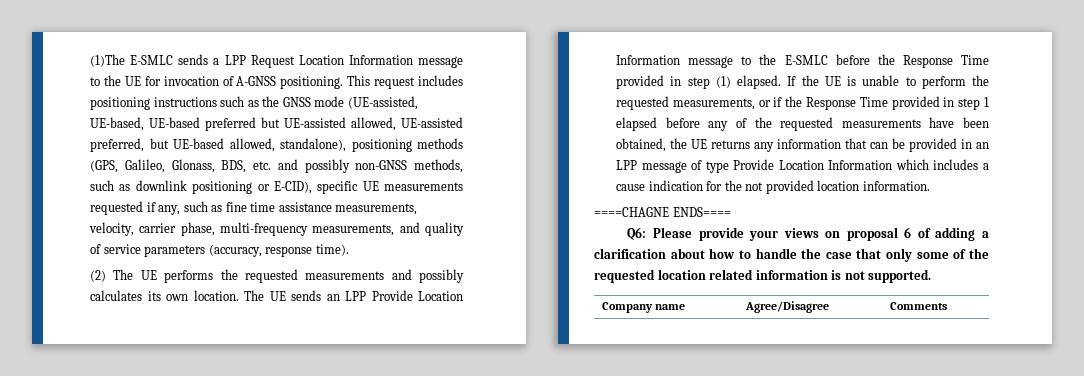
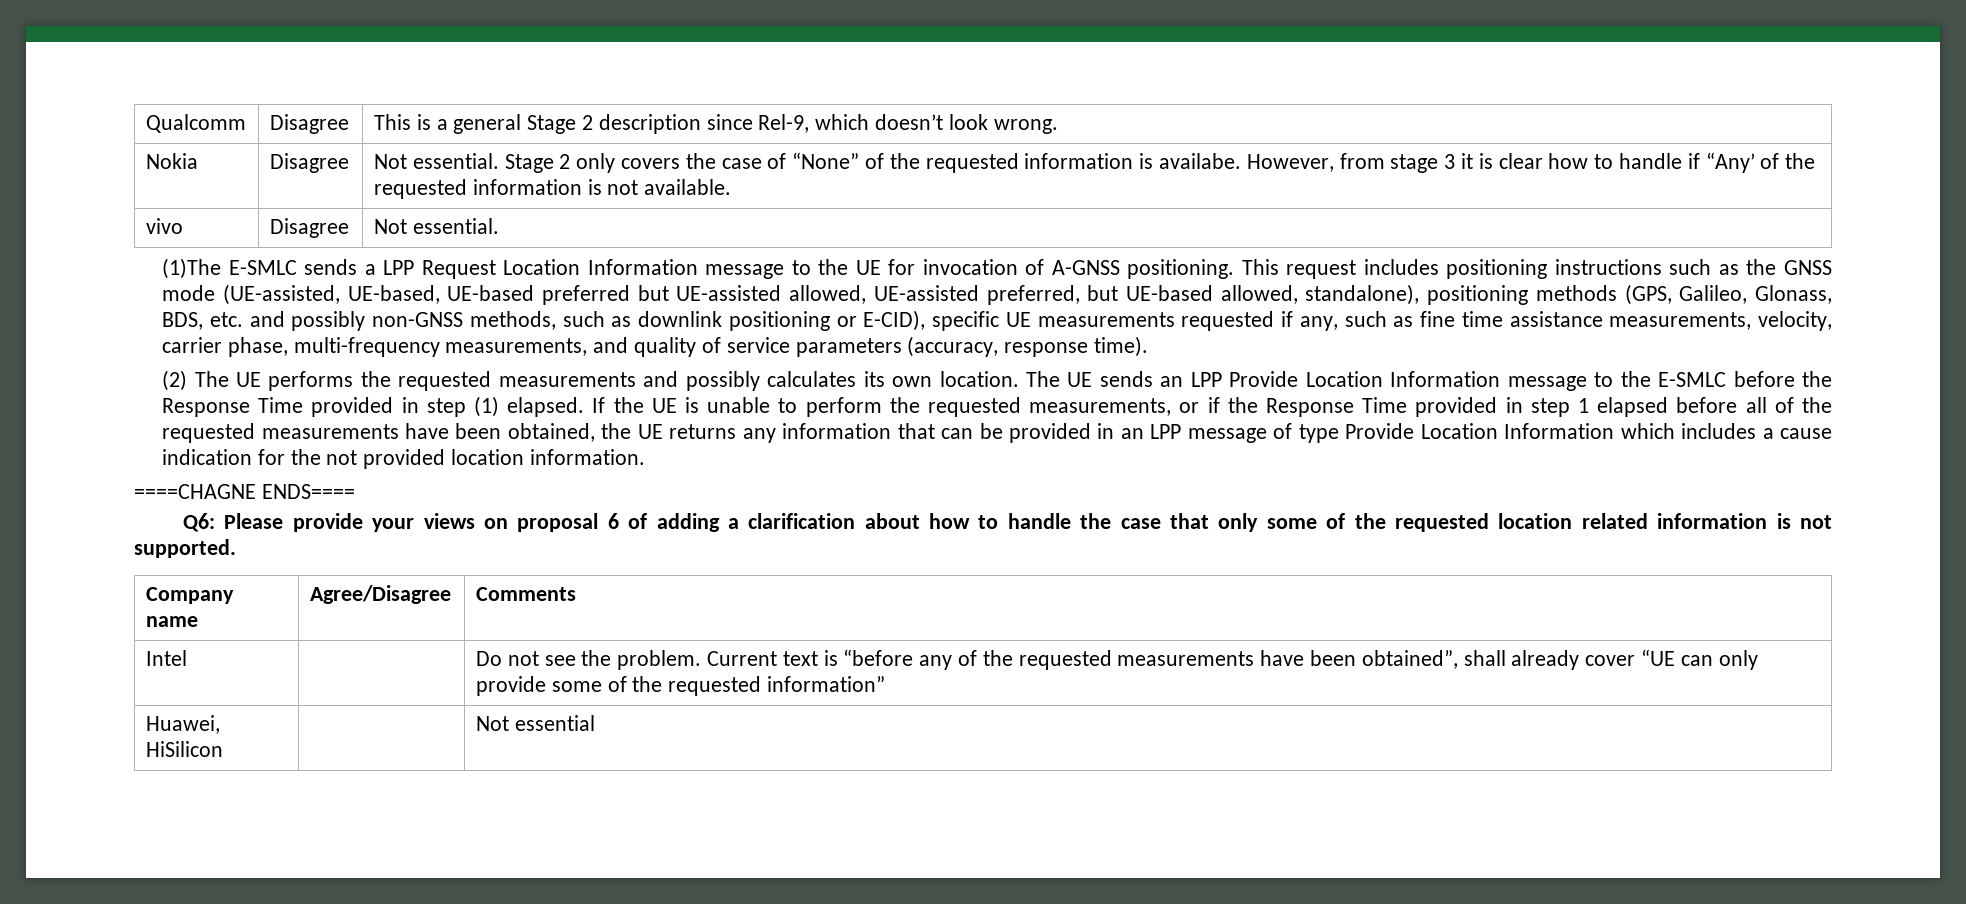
(90, 60) none -> [145,114,246,133] [269,114,349,134] [373,114,1058,134] [145,153,198,169] [269,153,349,173] [373,152,1816,173] [373,179,732,199] [145,218,183,234] [269,218,349,238] [373,218,499,234] Qualcomm | Disagree | This is a general Stage 2 description since Rel-9, which doesn’t look wrong. // Nokia | Disagree | Not essential. Stage 2 only covers the case of “None” of the requested information is availabe. However, from stage 3 it is clear how to handle if “Any’ of the requested information is not available. // vivo | Disagree | Not essential. //
[708,121,729,131] any -> [1745,397,1767,413] all
(947, 306) none -> [145,650,187,666] [475,649,1758,670] [475,676,885,696] [145,715,220,734] [145,741,223,757] [475,715,595,731] // Intel | | Do not see the problem. Current text is “before any of the requested measurements have been obtained”, shall already cover “UE can only provide some of the requested information” // Huawei, HiSilicon | | Not essential

